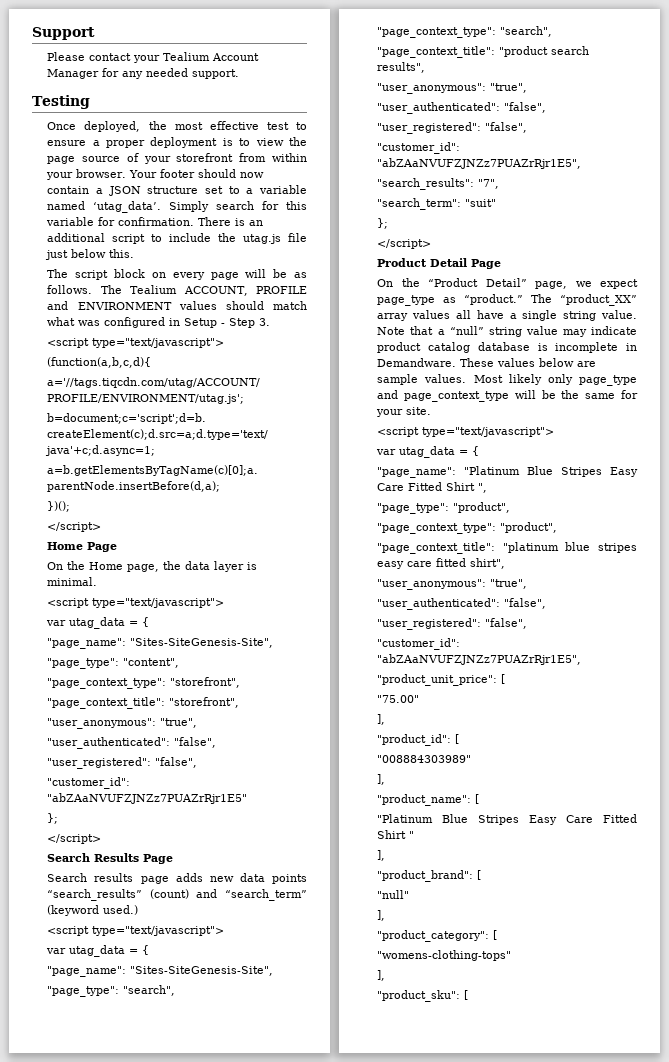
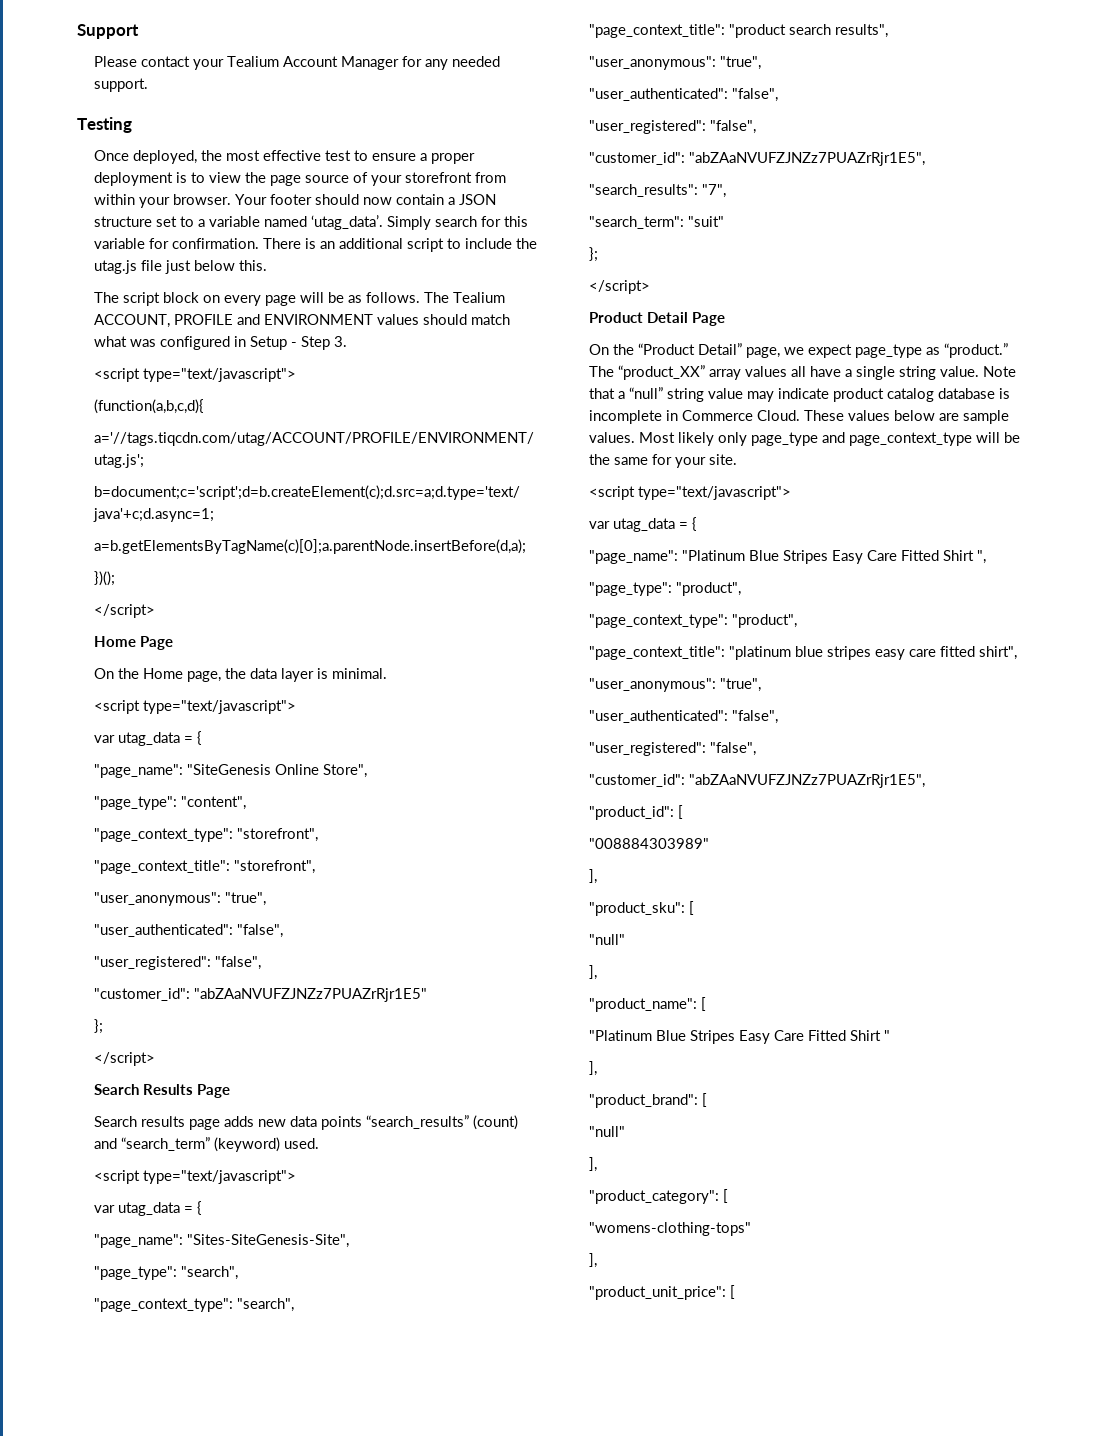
[130,638,274,648] "Sites-SiteGenesis-Site", -> [186,764,367,778] "SiteGenesis Online Store",
[47,905,139,916] (keyword used.) -> [213,1137,319,1152] (keyword) used.
[377,358,457,367] Demandware. -> [681,410,800,421] Commerce Cloud.
[377,674,506,686] [377,695,420,703] [377,714,386,725] // "product_unit_price": [ // "75.00" // ], -> (925, 781) none
(386, 779) none -> [588,901,694,916] [588,934,625,945] [588,965,597,980] // "product_sku": [ // "null" // ],
[377,990,461,1002] "product_sku": -> [588,1286,726,1300] "product_unit_price":

